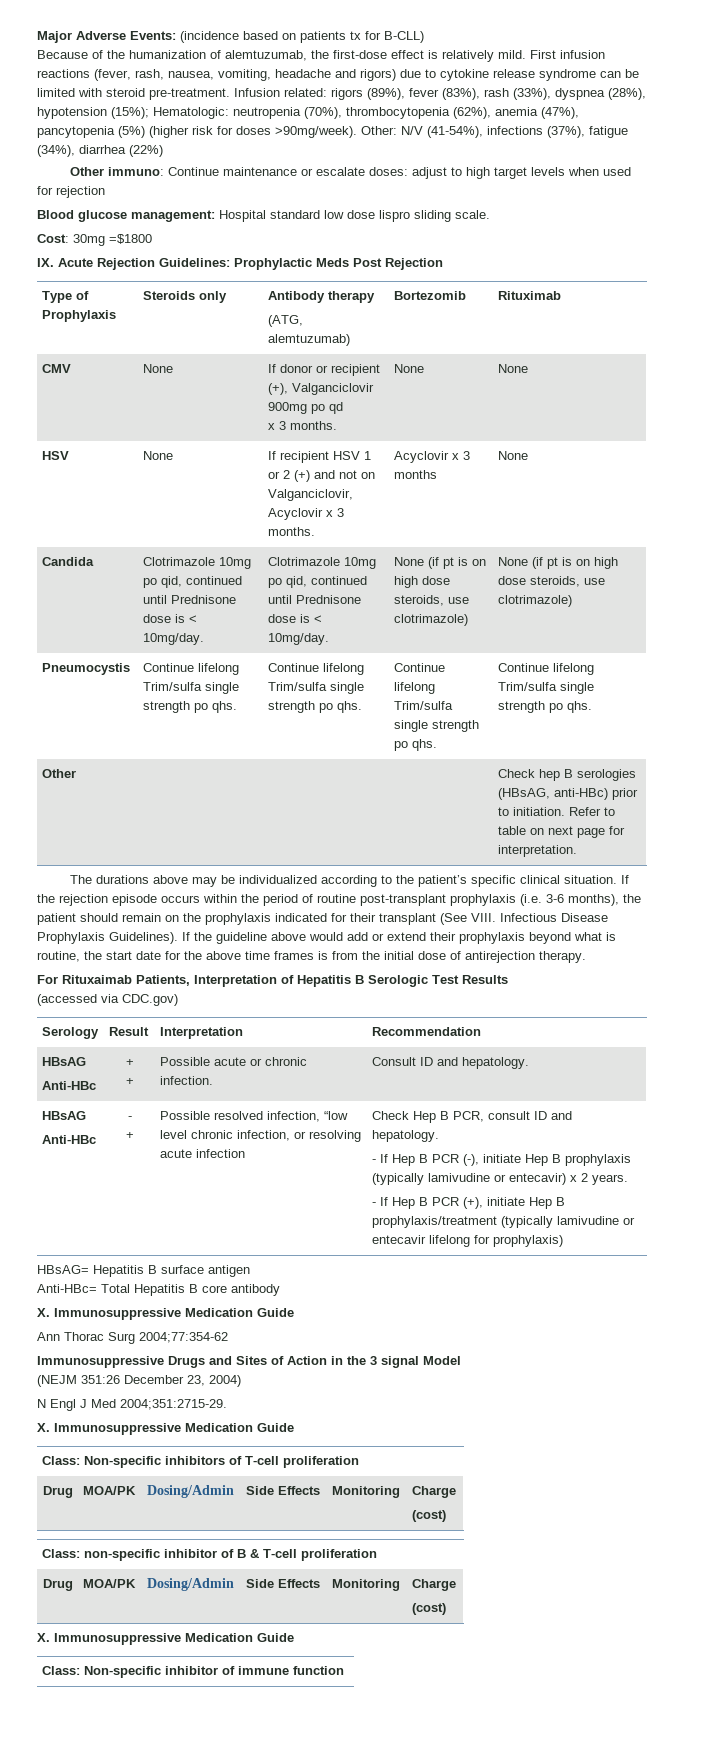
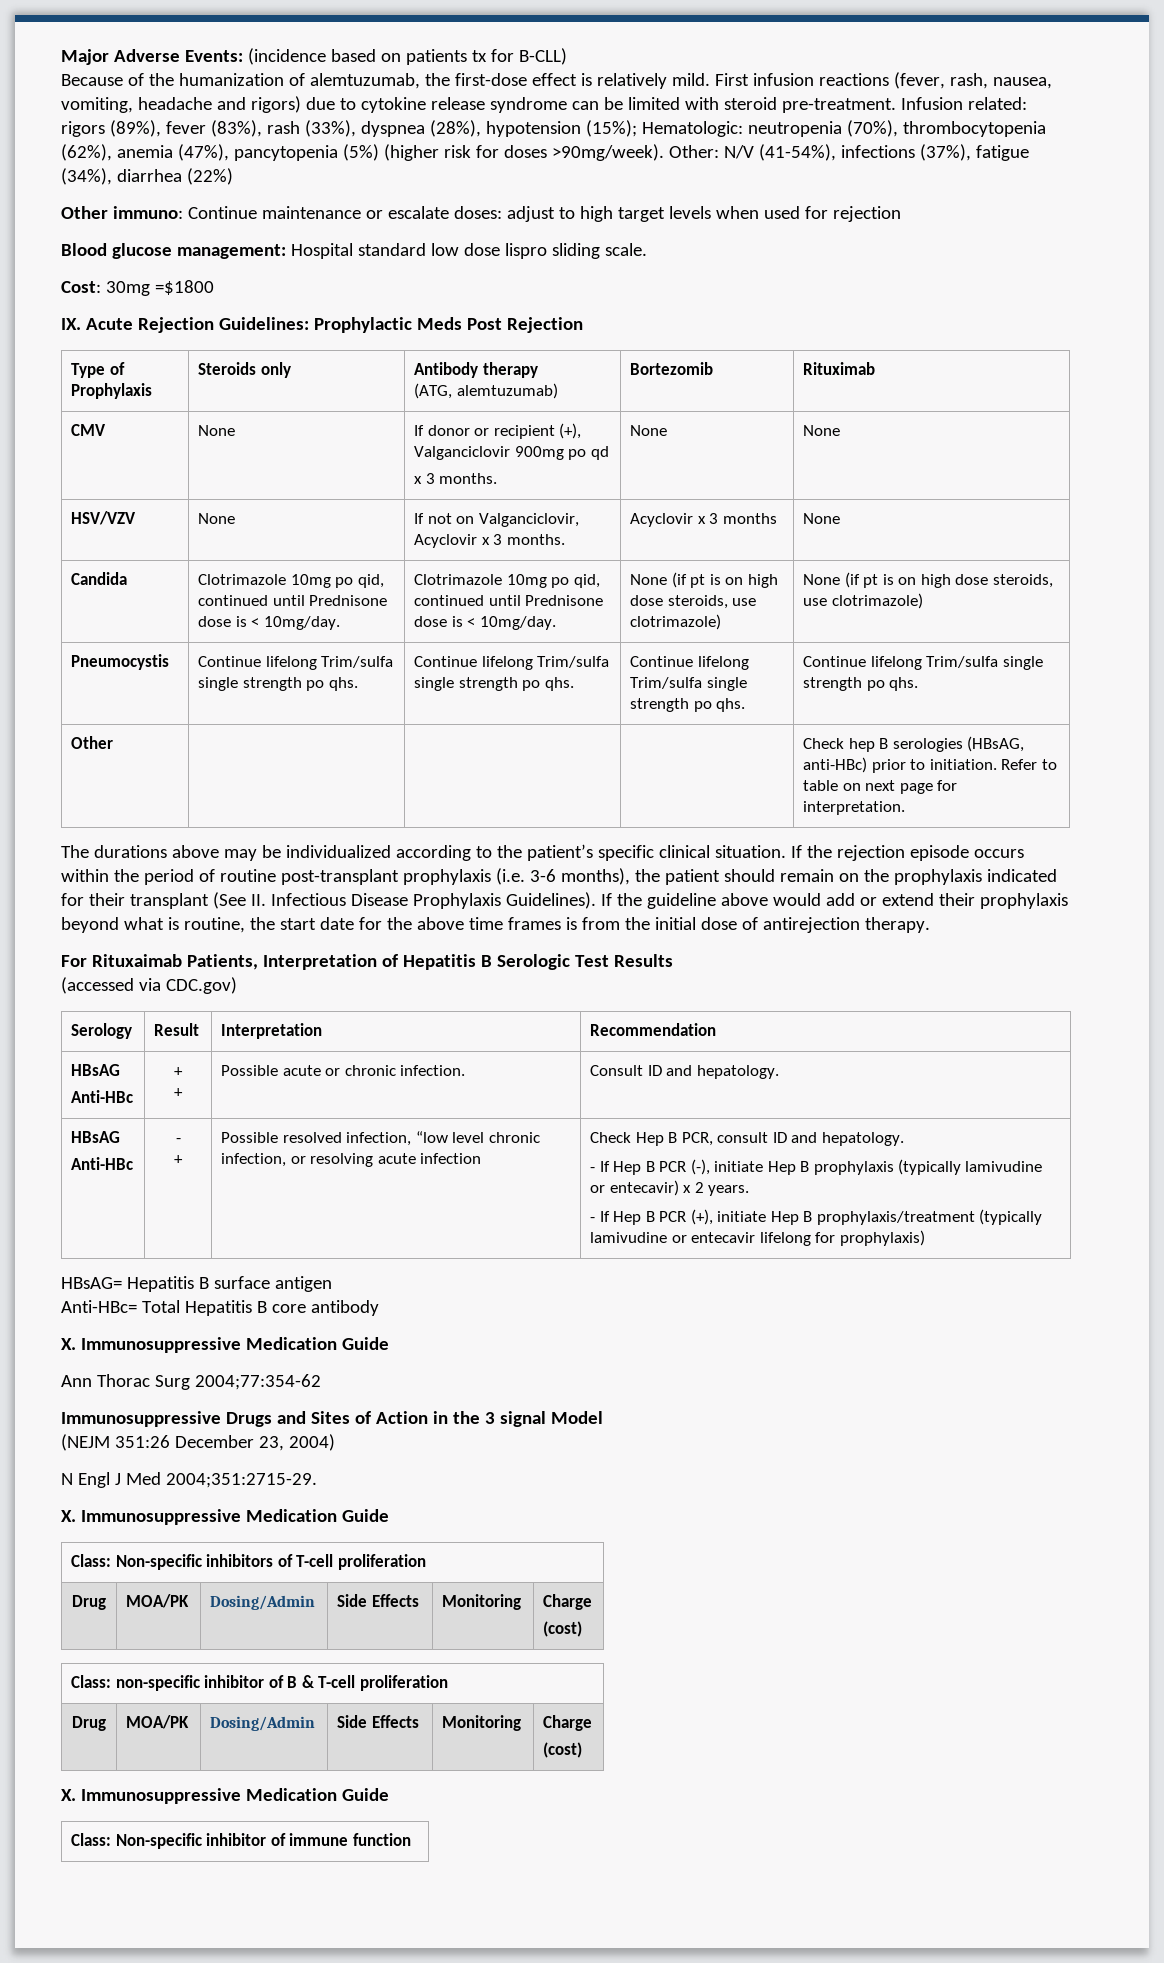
[42,451,70,460] [143,451,174,460] [268,451,372,463] [268,470,336,482] HSV | None | If recipient HSV 1 or 2 (+) and -> [71,511,137,525] [198,513,236,524] [414,513,425,524] HSV/VZV | None | If
[471,913,496,922] VIII. -> [250,894,266,906] II.

